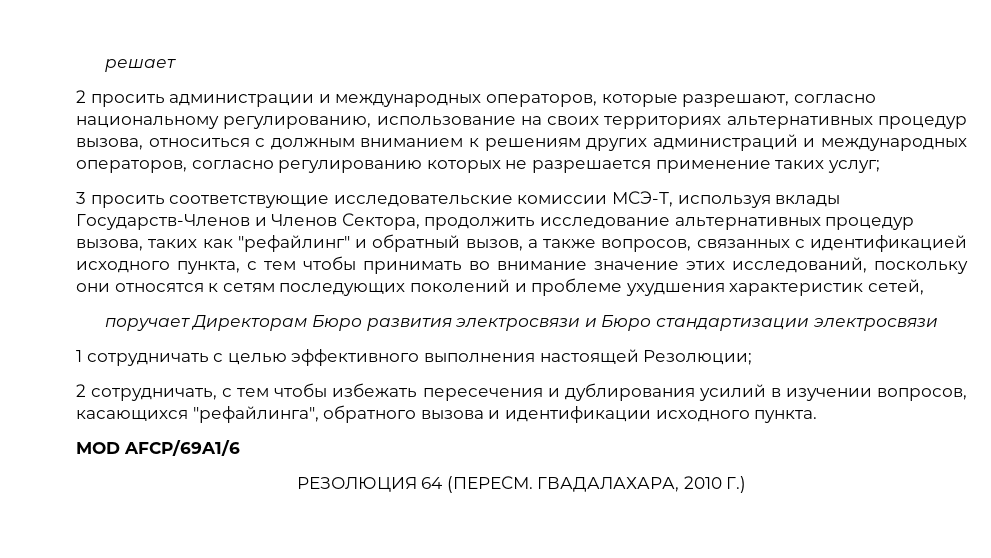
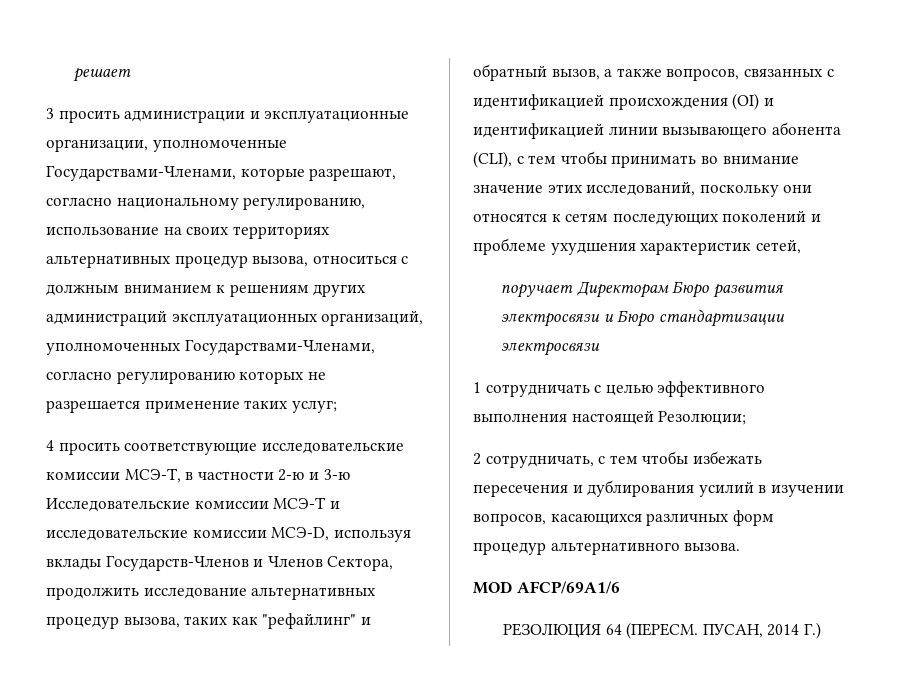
[76,90,86,103] 2 -> [46,108,54,119] 3
[335,94,597,107] международных операторов, -> [264,110,410,123] [46,139,287,152] [46,165,236,181] эксплуатационные организации, уполномоченные Государствами-Членами,
[803,138,968,151] [76,160,187,173] и международных операторов, -> [171,310,424,326] [46,339,375,355] эксплуатационных организаций, уполномоченных Государствами-Членами,
[76,192,86,204] 3 -> [46,440,54,451] 4
(673, 199) none -> [185,469,350,481] [46,497,340,512] [46,527,330,541] в частности 2-ю и 3-ю Исследовательские комиссии МСЭ-Т и исследовательские комиссии МСЭ-D,
[76,261,240,274] исходного пункта, -> [608,93,774,110] [473,122,841,139] [473,151,512,168] происхождения (OI) и идентификацией линии вызывающего абонента (CLI),
[192,405,818,423] "рефайлинга", обратного вызова и идентификации исходного пункта. -> [646,510,774,526] [473,542,741,555] различных форм процедур альтернативного вызова.
[537,476,722,492] ГВАДАЛАХАРА, 2010 -> [702,624,800,638] ПУСАН, 2014

